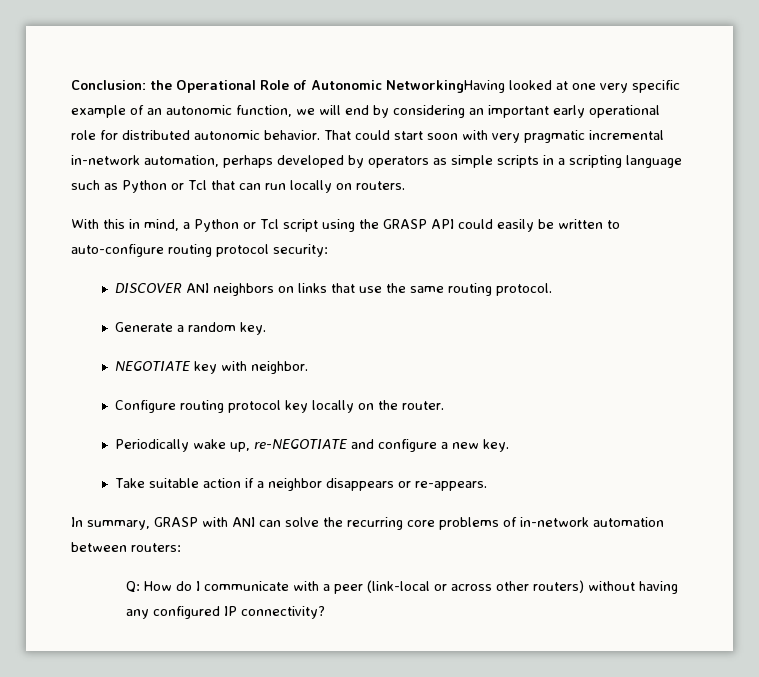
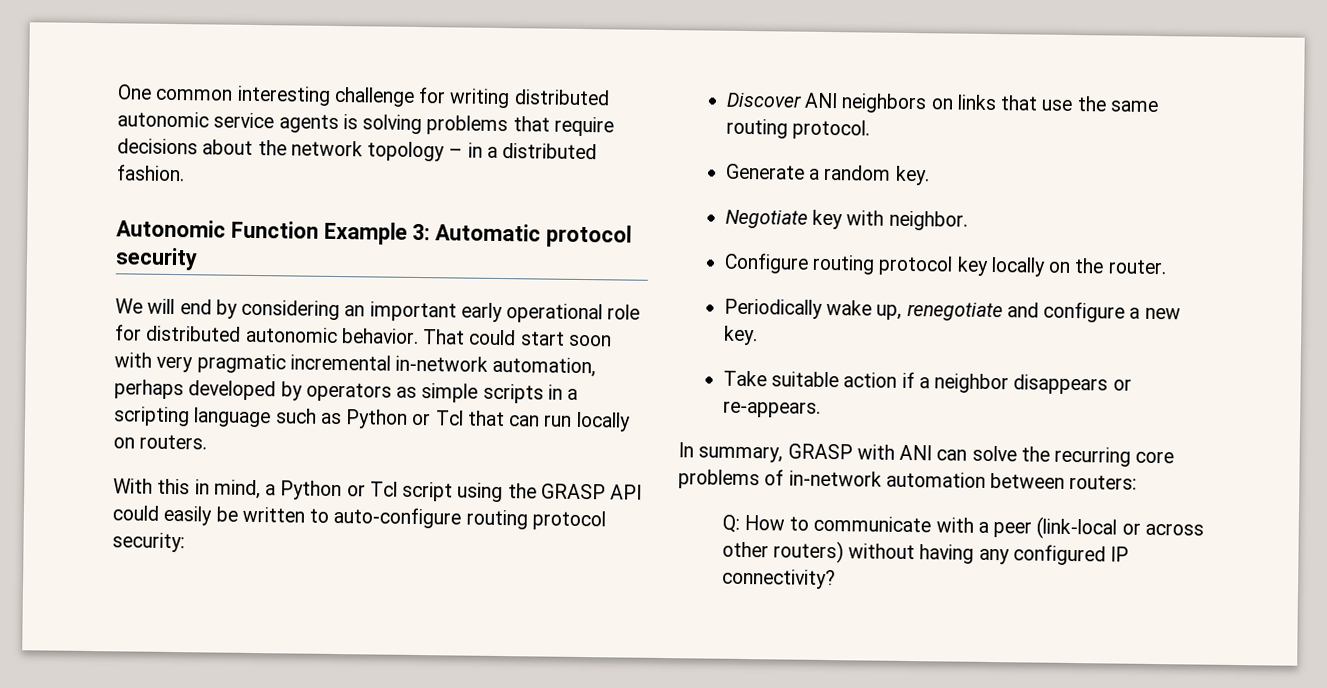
[71,80,680,93] [71,105,315,118] Conclusion: the Operational Role of Autonomic NetworkingHaving looked at one very specific example of an autonomic function, we -> [117,84,610,109] [117,111,614,137] [117,138,598,162] [116,164,185,182] [116,219,633,248] [115,247,198,271] [115,298,143,314] One common interesting challenge for writing distributed autonomic service agents is solving problems that require decisions about the network topology – in a distributed fashion. // Autonomic Function Example 3: Automatic protocol security // We
[114,283,182,293] DISCOVER -> [725,92,802,108] Discover
[114,361,191,371] NEGOTIATE -> [724,209,808,229] Negotiate
[253,439,348,449] re-NEGOTIATE -> [906,301,1003,322] renegotiate
[176,581,201,591] do I -> [789,516,810,531] to

